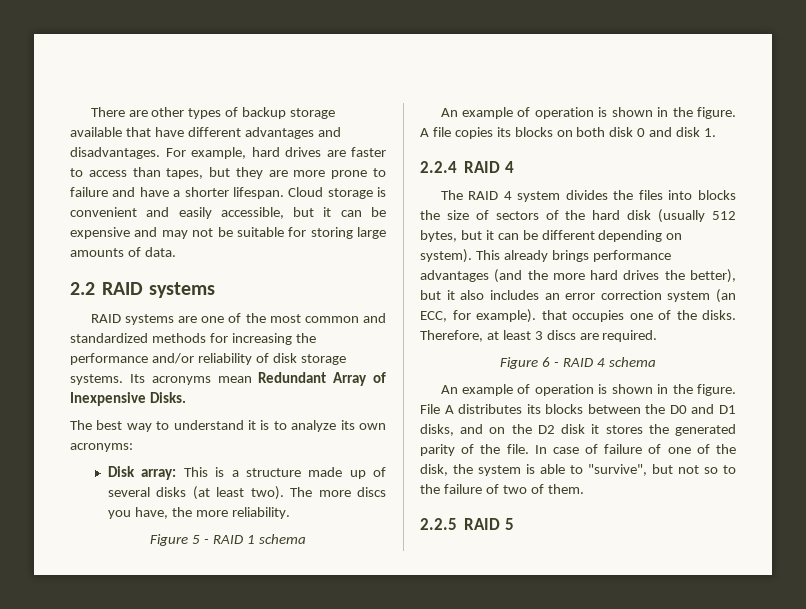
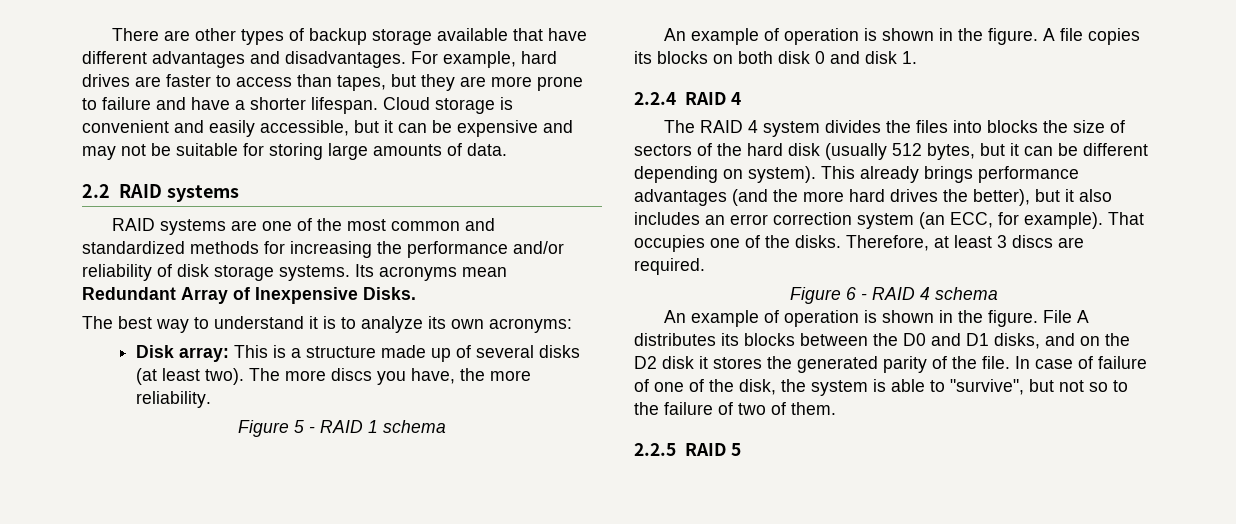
[541,310,567,320] that -> [1108,212,1144,225] That

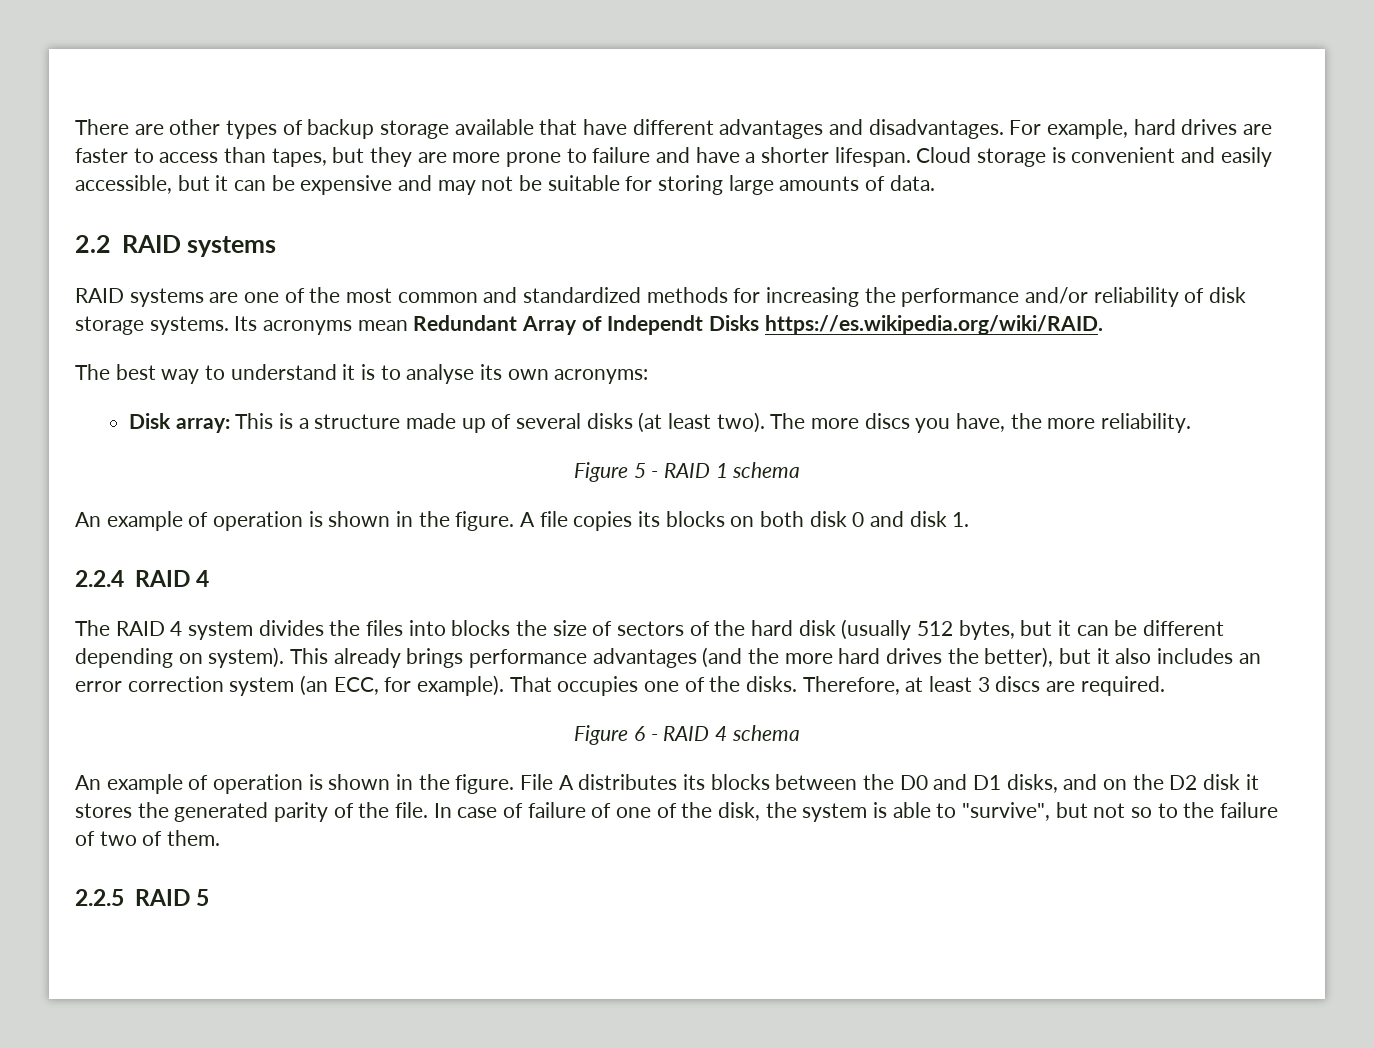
[255,287,416,304] Inexpensive Disks. -> [607,315,1103,335] Independt Disks https://es.wikipedia.org/wiki/RAID.
[361,316,423,333] analyze -> [406,364,475,384] analyse

